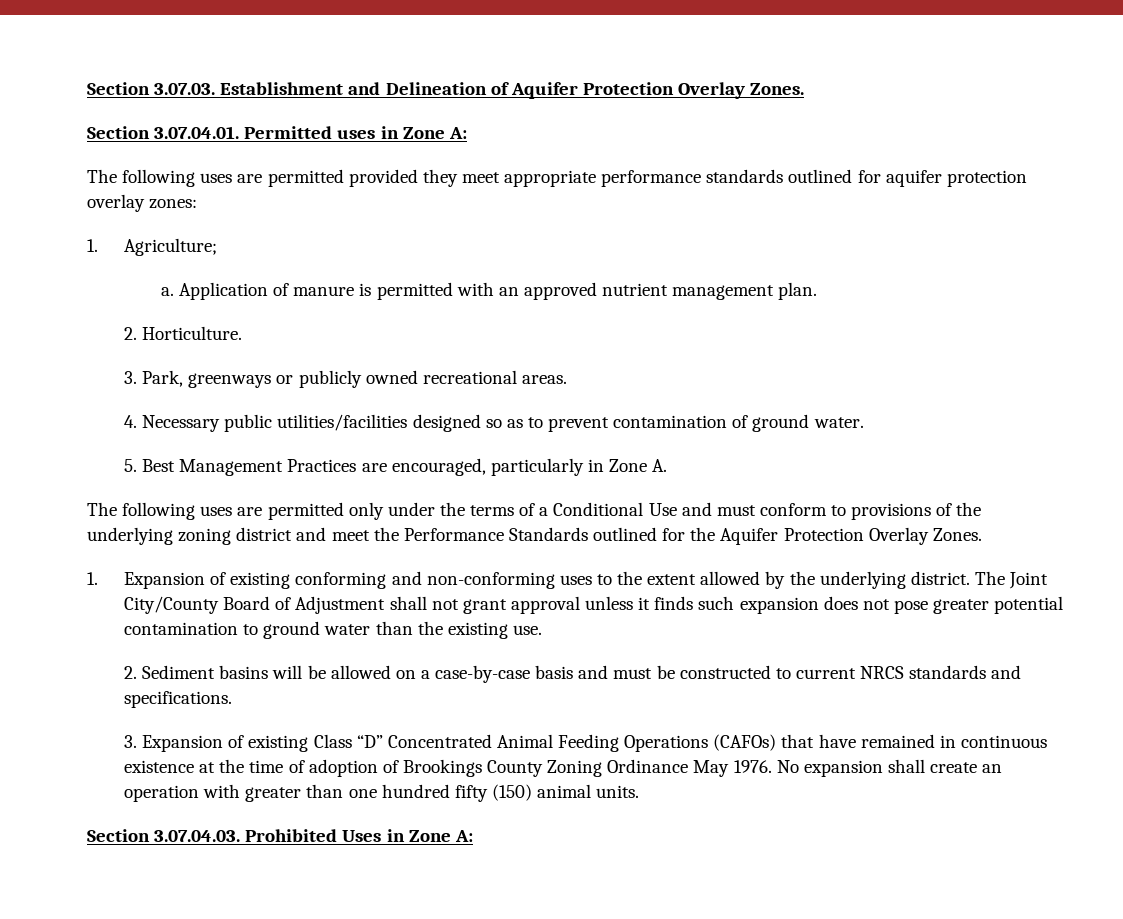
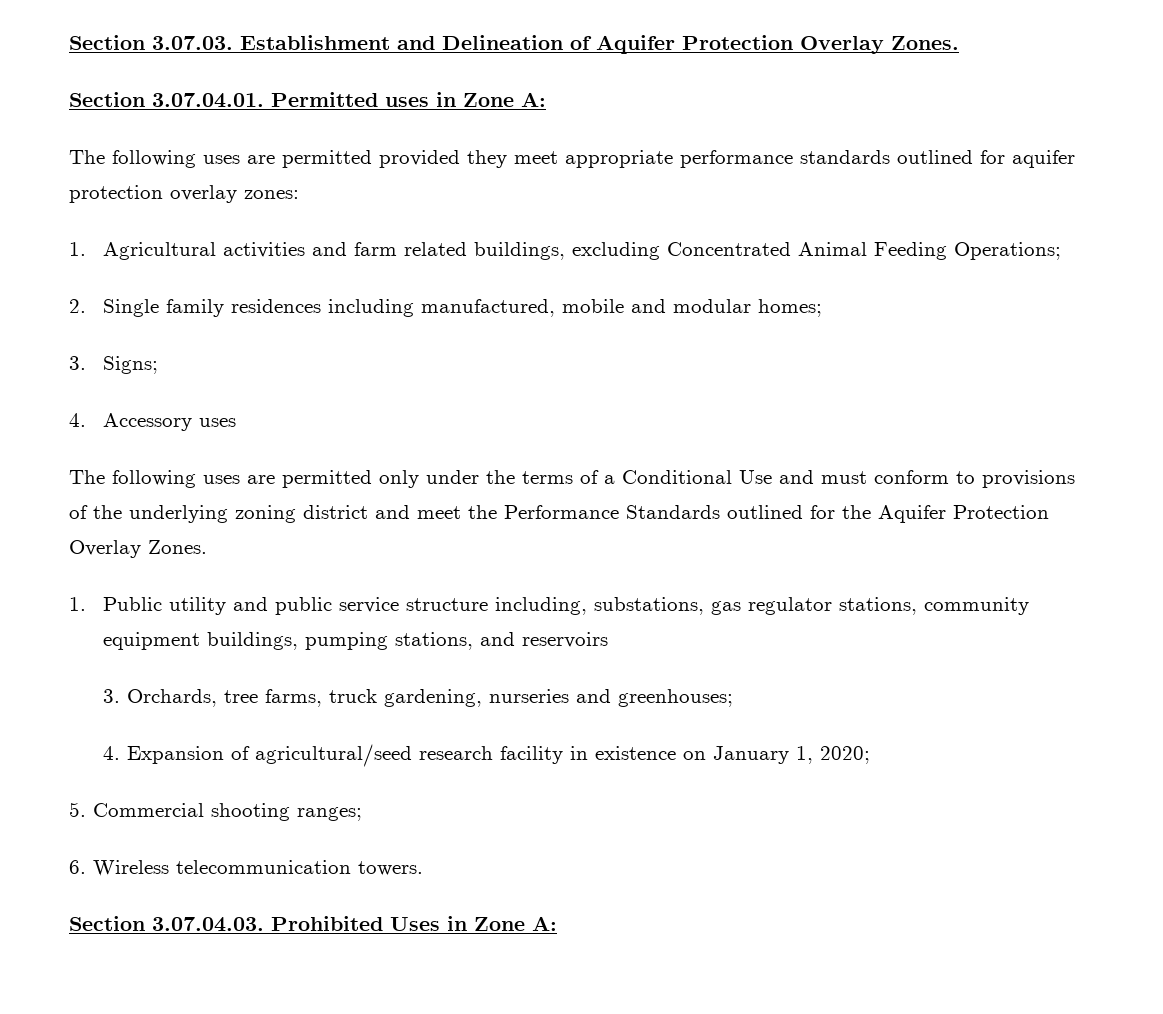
[123,238,217,256] [160,282,818,300] [123,326,243,340] [123,370,567,388] [123,414,864,432] [123,458,668,476] Agriculture; // a. Application of manure is permitted with an approved nutrient management plan. // 2. Horticulture. // 3. Park, greenways or publicly owned recreational areas. // 4. Necessary public utilities/facilities designed so as to prevent contamination of ground water. // 5. Best Management Practices are encouraged, particularly in Zone A. -> [102,242,1061,260] [69,299,822,317] [69,356,158,374] [69,413,236,431] Agricultural activities and farm related buildings, excluding Concentrated Animal Feeding Operations; // 2. Single family residences including manufactured, mobile and modular homes; // 3. Signs; // 4. Accessory uses
[123,571,1049,589] [123,596,1064,614] [123,621,542,639] [123,665,1022,683] [123,691,232,708] [123,734,1047,752] [123,759,1003,777] [123,784,640,802] Expansion of existing conforming and non-conforming uses to the extent allowed by the underlying district. The Joint City/County Board of Adjustment shall not grant approval unless it finds such expansion does not pose greater potential contamination to ground water than the existing use. // 2. Sediment basins will be allowed on a case-by-case basis and must be constructed to current NRCS standards and specifications. // 3. Expansion of existing Class “D” Concentrated Animal Feeding Operations (CAFOs) that have remained in continuous existence at the time of adoption of Brookings County Zoning Ordinance May 1976. No expansion shall create an operation with greater than one hundred fifty (150) animal units. -> [102,597,1029,615] [102,632,608,650] [102,689,733,707] [102,744,870,767] [69,802,362,821] [69,860,423,876] Public utility and public service structure including, substations, gas regulator stations, community equipment buildings, pumping stations, and reservoirs // 3. Orchards, tree farms, truck gardening, nurseries and greenhouses; // 4. Expansion of agricultural/seed research facility in existence on January 1, 2020; // 5. Commercial shooting ranges; // 6. Wireless telecommunication towers.

